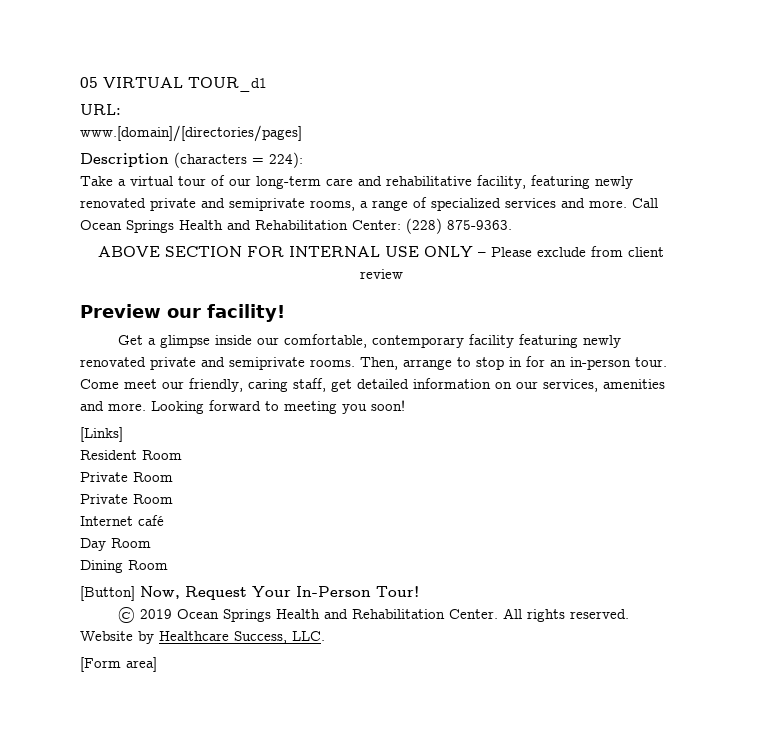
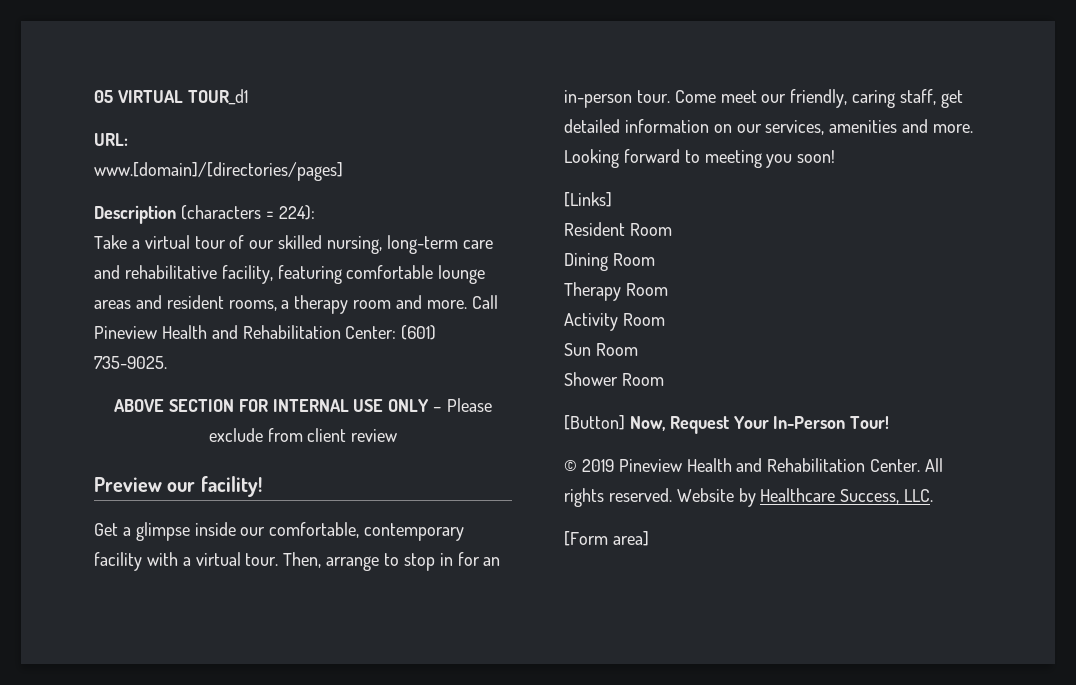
(251, 182) none -> [278,235,383,254] skilled nursing,
[595,176,633,189] [80,197,556,211] newly renovated private and semiprivate rooms, a range of specialized services -> [346,265,486,284] [94,295,392,314] comfortable lounge areas and resident rooms, a therapy room
[80,220,174,233] Ocean Springs -> [94,326,157,339] Pineview
[406,218,512,234] (228) 875-9363. -> [401,325,437,340] [94,356,167,369] (601) 735-9025.
[519,334,622,348] [80,357,355,370] featuring newly renovated private and semiprivate rooms. -> [146,552,279,566] with a virtual tour.
[80,472,173,482] [80,494,173,504] [80,515,164,526] [80,538,151,551] [80,560,123,573] Private Room // Private Room // Internet café // Day Room // Dining -> [564,253,655,271] [564,282,668,301] [564,313,665,331] [564,343,638,356] [564,372,618,386] Dining Room // Therapy Room // Activity Room // Sun Room // Shower
[177,609,272,622] Ocean Springs -> [618,459,682,472] Pineview

